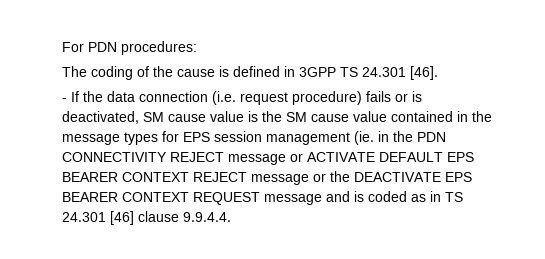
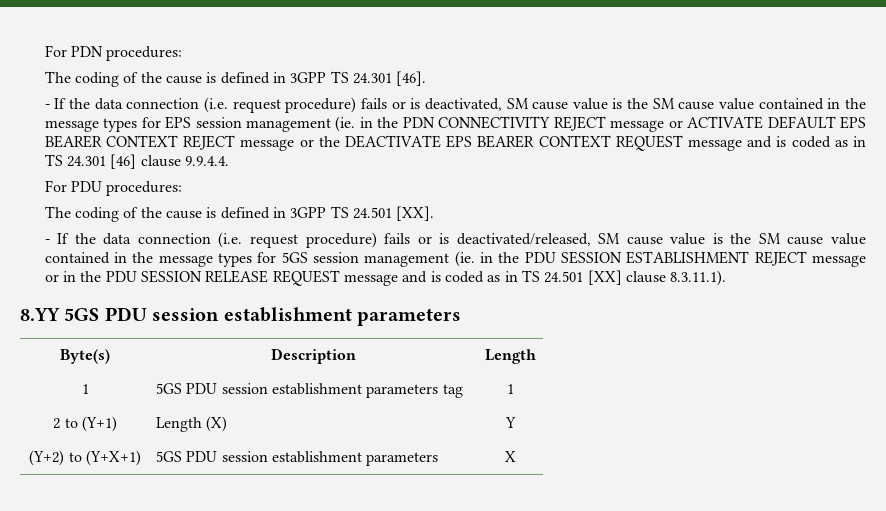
(232, 217) none -> [44,180,183,196] [44,206,435,222] [44,232,866,248] [44,251,866,267] [44,270,727,286] [20,307,461,326] [60,349,110,364] [271,348,356,364] [484,349,536,364] [81,384,89,394] [155,383,463,398] [506,384,514,394] [53,416,117,432] [155,416,228,432] [504,417,516,428] [29,450,141,466] [155,451,439,466] [504,451,516,462] // For PDU procedures: // The coding of the cause is defined in 3GPP TS 24.501 [XX]. // - If the data connection (i.e. request procedure) fails or is deactivated/released, SM cause value is the SM cause value contained in the message types for 5GS session management (ie. in the PDU SESSION ESTABLISHMENT REJECT message or in the PDU SESSION RELEASE REQUEST message and is coded as in TS 24.501 [XX] clause 8.3.11.1). // 8.YY 5GS PDU session establishment parameters // Byte(s) | Description | Length // 1 | 5GS PDU session establishment parameters tag | 1 // 2 to (Y+1) | Length (X) | Y // (Y+2) to (Y+X+1) | 5GS PDU session establishment parameters | X

